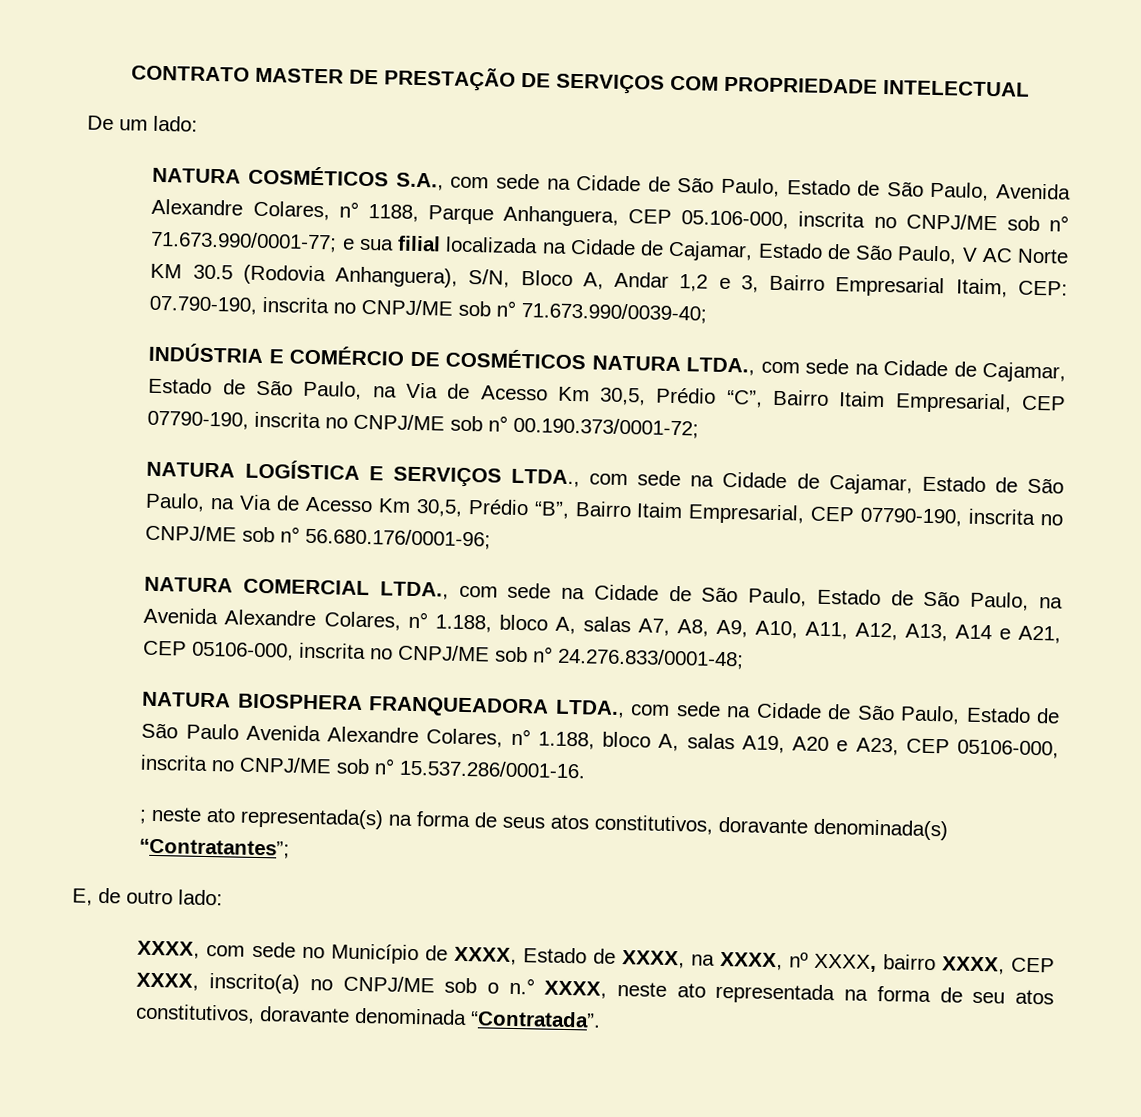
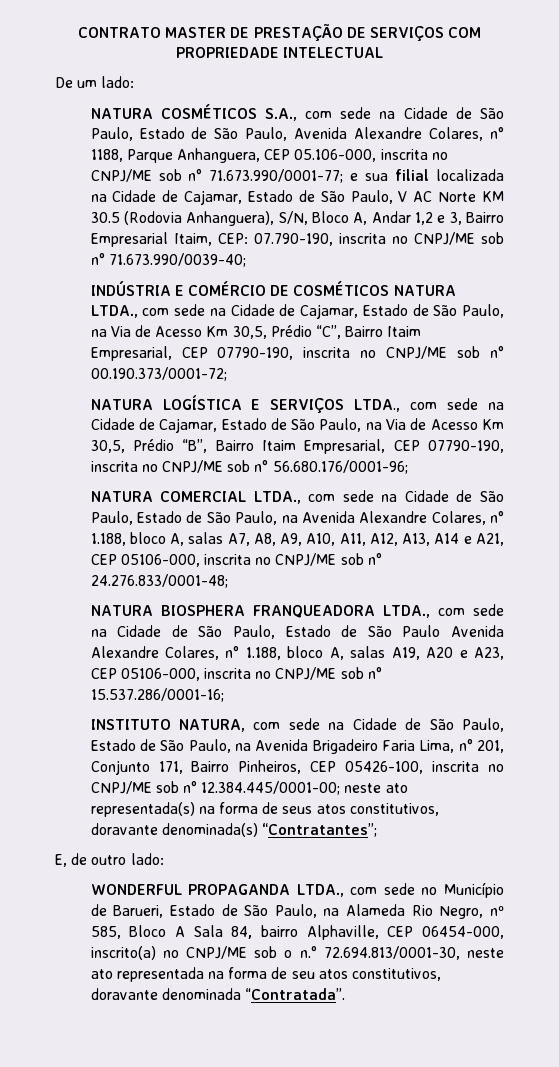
[399,759,587,779] [139,809,148,824] 15.537.286/0001-16. // ; -> [90,688,224,702] [90,718,504,732] [90,739,504,754] [90,760,504,775] [90,781,341,795] 15.537.286/0001-16; // INSTITUTO NATURA, com sede na Cidade de São Paulo, Estado de São Paulo, na Avenida Brigadeiro Faria Lima, n° 201, Conjunto 171, Bairro Pinheiros, CEP 05426-100, inscrita no CNPJ/ME sob n° 12.384.445/0001-00;
[137,940,201,959] XXXX, -> [90,884,344,897] WONDERFUL PROPAGANDA LTDA.,
[453,946,1055,975] [136,972,200,991] XXXX, Estado de XXXX, na XXXX, nº XXXX, bairro XXXX, CEP XXXX, -> [113,904,505,919] [90,925,504,940] Barueri, Estado de São Paulo, na Alameda Rio Negro, nº 585, Bloco A Sala 84, bairro Alphaville, CEP 06454-000,
[544,980,608,999] XXXX, -> [323,946,460,960] 72.694.813/0001-30,

